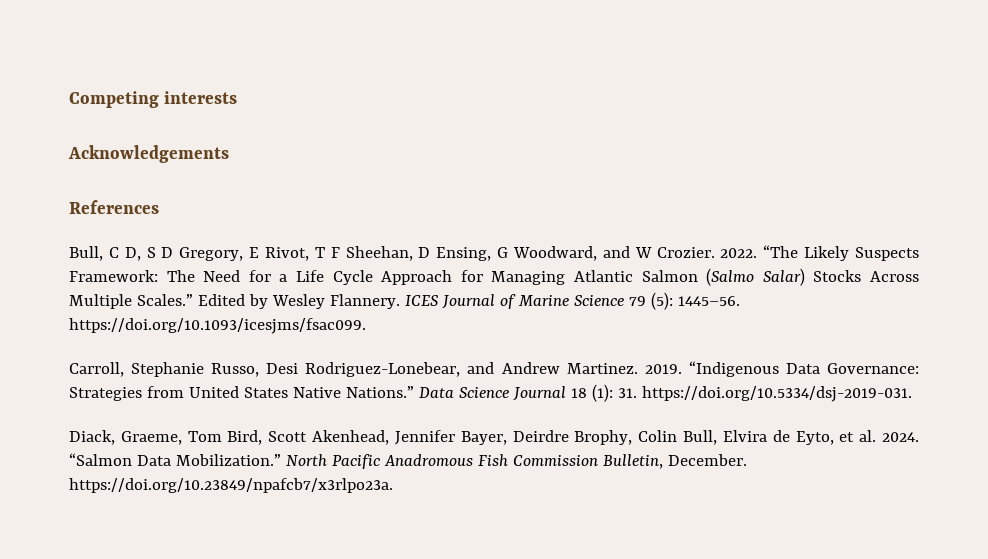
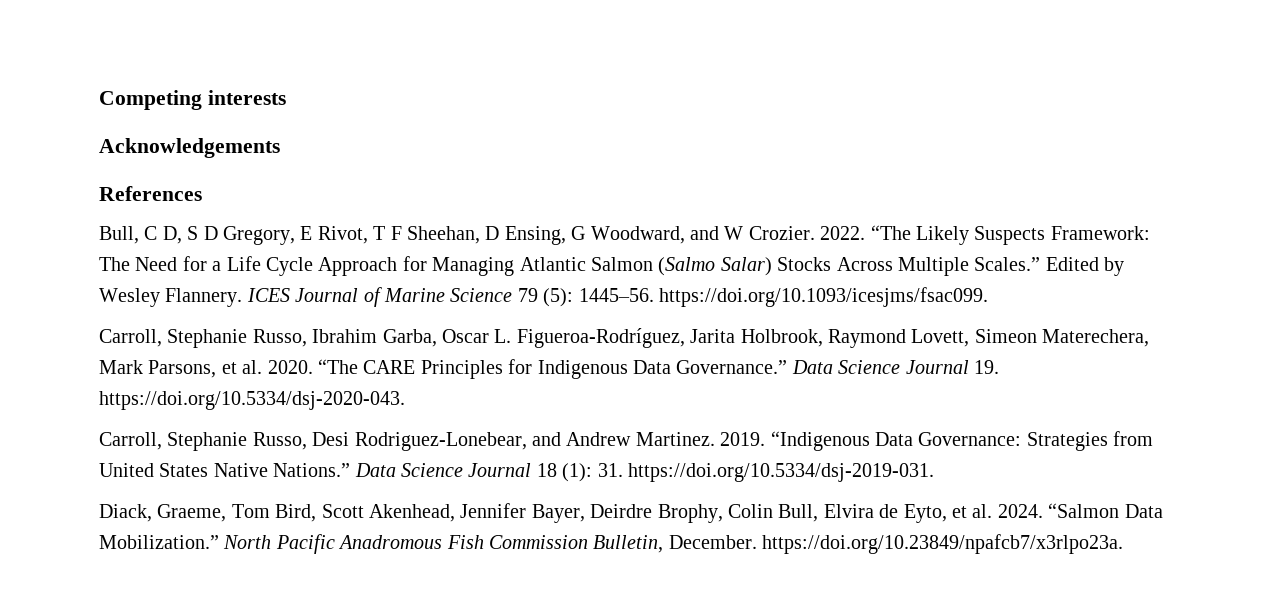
(366, 326) none -> [99,328,1150,348] [99,359,999,379] [99,391,405,410] // Carroll, Stephanie Russo, Ibrahim Garba, Oscar L. Figueroa-Rodríguez, Jarita Holbrook, Raymond Lovett, Simeon Materechera, Mark Parsons, et al. 2020. “The CARE Principles for Indigenous Data Governance.” Data Science Journal 19. https://doi.org/10.5334/dsj-2020-043.

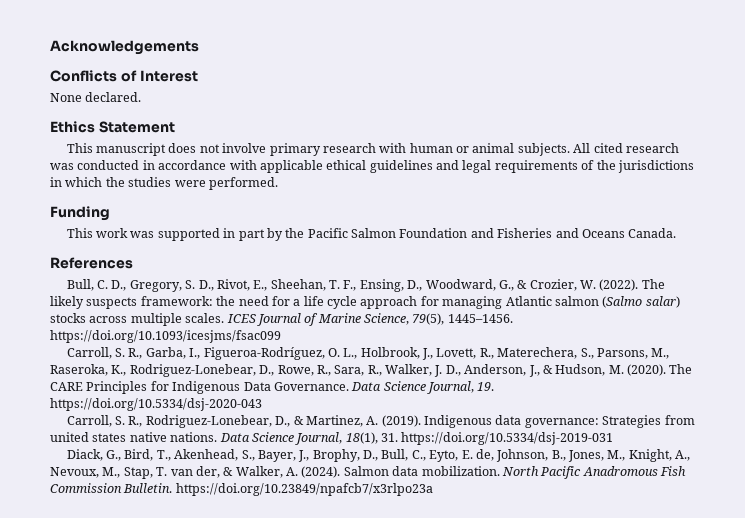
[99,90,286,110] [99,138,280,158] [99,186,202,201] [99,225,1150,245] [99,256,1125,276] [99,287,988,307] [99,328,1150,348] [99,359,358,378] Competing interests // Acknowledgements // References // Bull, C D, S D Gregory, E Rivot, T F Sheehan, D Ensing, G Woodward, and W Crozier. 2022. “The Likely Suspects Framework: The Need for a Life Cycle Approach for Managing Atlantic Salmon (Salmo Salar) Stocks Across Multiple Scales.” Edited by Wesley Flannery. ICES Journal of Marine Science 79 (5): 1445–56. https://doi.org/10.1093/icesjms/fsac099. // Carroll, Stephanie Russo, Ibrahim Garba, Oscar L. Figueroa-Rodríguez, Jarita Holbrook, Raymond Lovett, Simeon Materechera, Mark Parsons, et al. 2020. “The -> [50,40,199,55] [50,70,198,82] [50,92,142,102] [50,121,175,133] [66,143,679,156] [50,160,694,173] [50,177,278,190] [50,206,110,221] [66,228,677,241] [50,257,133,269] [66,279,665,292] [50,296,680,309] [50,313,513,326] [50,330,281,343] [66,347,670,360] [50,364,693,377] Acknowledgements // Conflicts of Interest // None declared. // Ethics Statement // This manuscript does not involve primary research with human or animal subjects. All cited research was conducted in accordance with applicable ethical guidelines and legal requirements of the jurisdictions in which the studies were performed. // Funding // This work was supported in part by the Pacific Salmon Foundation and Fisheries and Oceans Canada. // References // Bull, C. D., Gregory, S. D., Rivot, E., Sheehan, T. F., Ensing, D., Woodward, G., & Crozier, W. (2022). The likely suspects framework: the need for a life cycle approach for managing Atlantic salmon (Salmo salar) stocks across multiple scales. ICES Journal of Marine Science, 79(5), 1445–1456. https://doi.org/10.1093/icesjms/fsac099 // Carroll, S. R., Garba, I., Figueroa-Rodríguez, O. L., Holbrook, J., Lovett, R., Materechera, S., Parsons, M., Raseroka, K., Rodriguez-Lonebear, D., Rowe, R., Sara, R., Walker, J. D., Anderson, J., & Hudson, M. (2020). The
[676,360,999,374] [99,391,405,410] [99,431,1154,451] [99,463,934,482] [99,503,1163,523] [99,535,219,549] Governance.” Data Science Journal 19. https://doi.org/10.5334/dsj-2020-043. // Carroll, Stephanie Russo, Desi Rodriguez-Lonebear, and Andrew Martinez. 2019. “Indigenous Data Governance: Strategies from United States Native Nations.” Data Science Journal 18 (1): 31. https://doi.org/10.5334/dsj-2019-031. // Diack, Graeme, Tom Bird, Scott Akenhead, Jennifer Bayer, Deirdre Brophy, Colin Bull, Elvira de Eyto, et al. 2024. “Salmon Data Mobilization.” -> [273,381,495,394] [50,398,262,411] [66,415,695,428] [50,432,614,445] [66,449,691,462] [50,466,500,479] Governance. Data Science Journal, 19. https://doi.org/10.5334/dsj-2020-043 // Carroll, S. R., Rodriguez-Lonebear, D., & Martinez, A. (2019). Indigenous data governance: Strategies from united states native nations. Data Science Journal, 18(1), 31. https://doi.org/10.5334/dsj-2019-031 // Diack, G., Bird, T., Akenhead, S., Bayer, J., Brophy, D., Bull, C., Eyto, E. de, Johnson, B., Jones, M., Knight, A., Nevoux, M., Stap, T. van der, & Walker, A. (2024). Salmon data mobilization.
[593,534,1124,554] Bulletin, December. https://doi.org/10.23849/npafcb7/x3rlpo23a. -> [123,483,433,496] Bulletin. https://doi.org/10.23849/npafcb7/x3rlpo23a

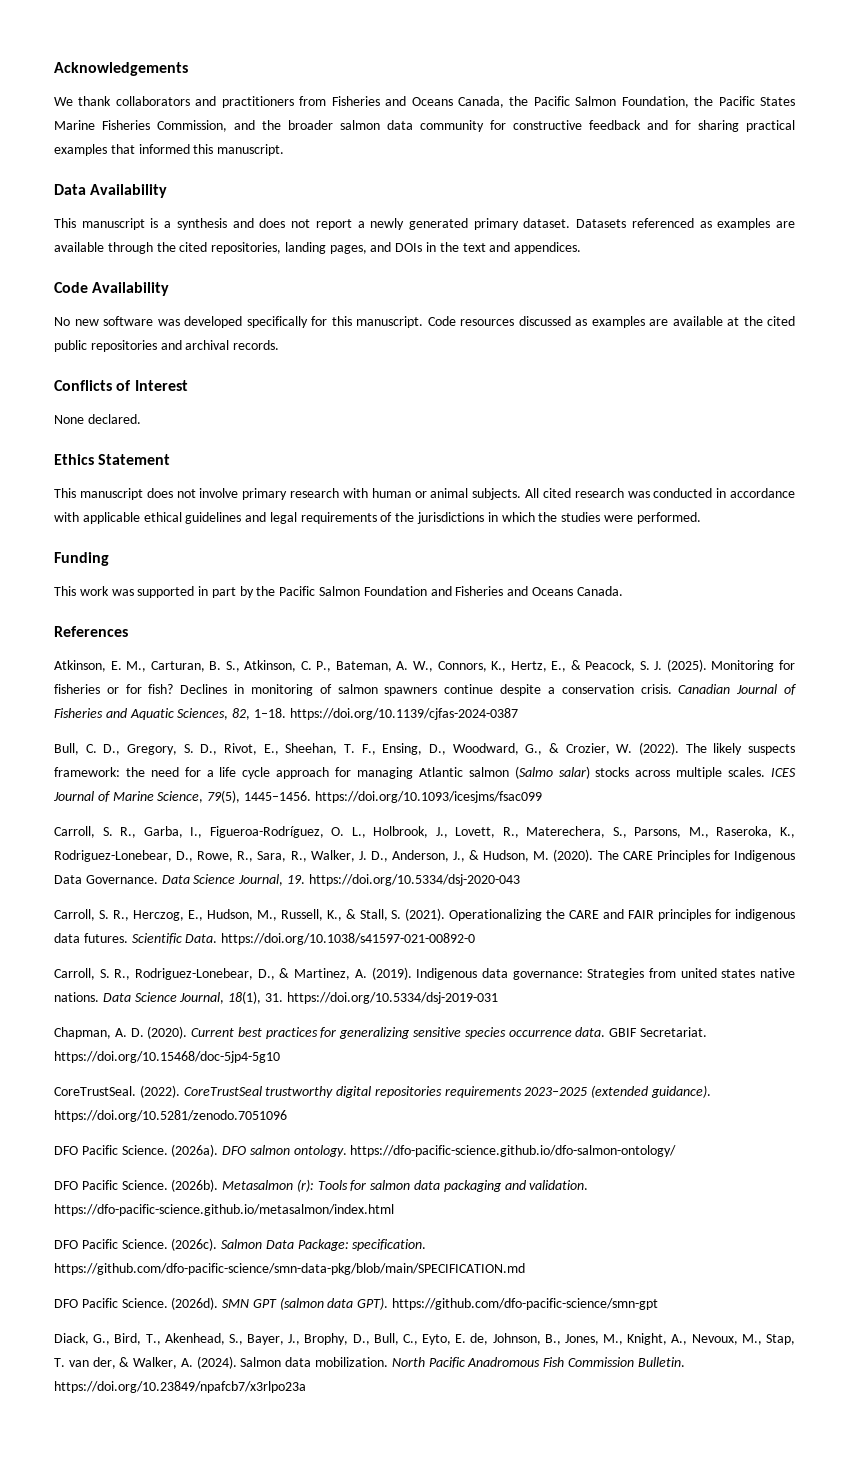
(199, 47) none -> [54,96,795,108] [54,120,795,132] [54,144,285,156] [54,184,168,198] [54,218,795,230] [54,242,582,254] [54,282,170,296] [54,316,795,328] [54,340,280,352] // We thank collaborators and practitioners from Fisheries and Oceans Canada, the Pacific Salmon Foundation, the Pacific States Marine Fisheries Commission, and the broader salmon data community for constructive feedback and for sharing practical examples that informed this manuscript. // Data Availability // This manuscript is a synthesis and does not report a newly generated primary dataset. Datasets referenced as examples are available through the cited repositories, landing pages, and DOIs in the text and appendices. // Code Availability // No new software was developed specifically for this manuscript. Code resources discussed as examples are available at the cited public repositories and archival records.
(133, 263) none -> [54,659,795,672] [54,684,797,696] [54,708,518,720] // Atkinson, E. M., Carturan, B. S., Atkinson, C. P., Bateman, A. W., Connors, K., Hertz, E., & Peacock, S. J. (2025). Monitoring for fisheries or for fish? Declines in monitoring of salmon spawners continue despite a conservation crisis. Canadian Journal of Fisheries and Aquatic Sciences, 82, 1–18. https://doi.org/10.1139/cjfas-2024-0387
(262, 404) none -> [54,908,796,921] [54,933,476,945] // Carroll, S. R., Herczog, E., Hudson, M., Russell, K., & Stall, S. (2021). Operationalizing the CARE and FAIR principles for indigenous data futures. Scientific Data. https://doi.org/10.1038/s41597-021-00892-0
(614, 438) none -> [54,1026,707,1039] [54,1051,280,1063] [54,1085,712,1098] [54,1110,287,1122] [54,1144,677,1157] [54,1179,589,1192] [54,1204,394,1216] [54,1238,427,1251] [54,1263,525,1275] [54,1297,659,1310] // Chapman, A. D. (2020). Current best practices for generalizing sensitive species occurrence data. GBIF Secretariat. https://doi.org/10.15468/doc-5jp4-5g10 // CoreTrustSeal. (2022). CoreTrustSeal trustworthy digital repositories requirements 2023–2025 (extended guidance). https://doi.org/10.5281/zenodo.7051096 // DFO Pacific Science. (2026a). DFO salmon ontology. https://dfo-pacific-science.github.io/dfo-salmon-ontology/ // DFO Pacific Science. (2026b). Metasalmon (r): Tools for salmon data packaging and validation. https://dfo-pacific-science.github.io/metasalmon/index.html // DFO Pacific Science. (2026c). Salmon Data Package: specification. https://github.com/dfo-pacific-science/smn-data-pkg/blob/main/SPECIFICATION.md // DFO Pacific Science. (2026d). SMN GPT (salmon data GPT). https://github.com/dfo-pacific-science/smn-gpt

